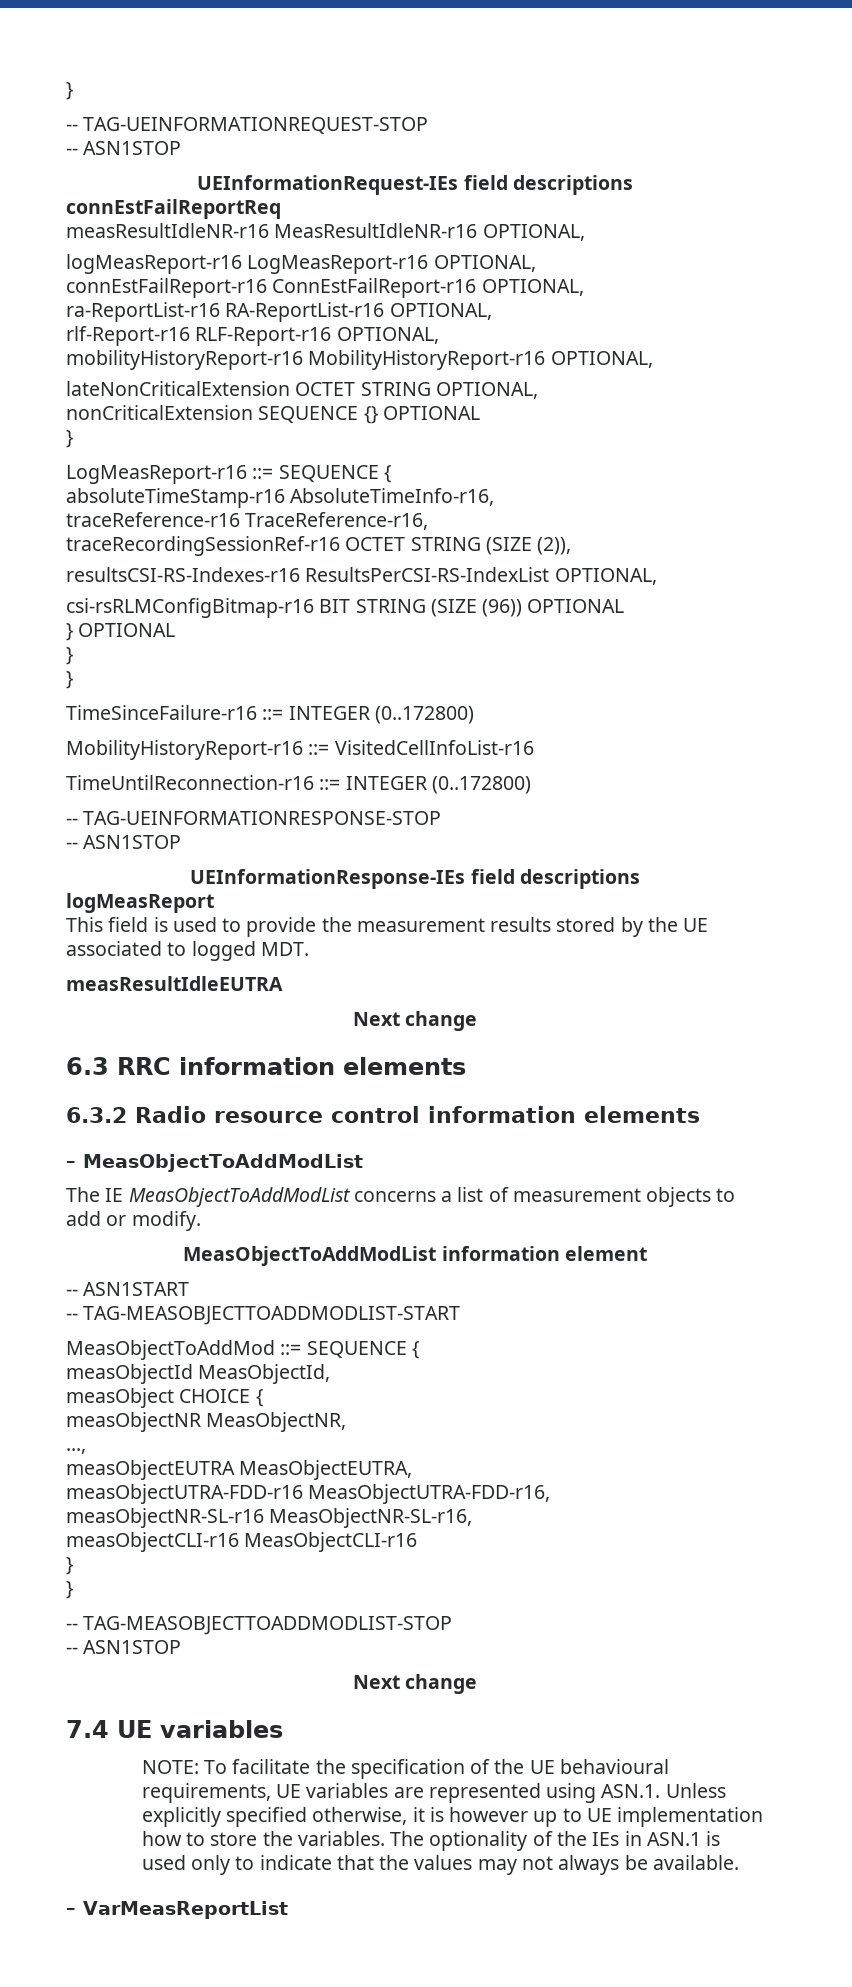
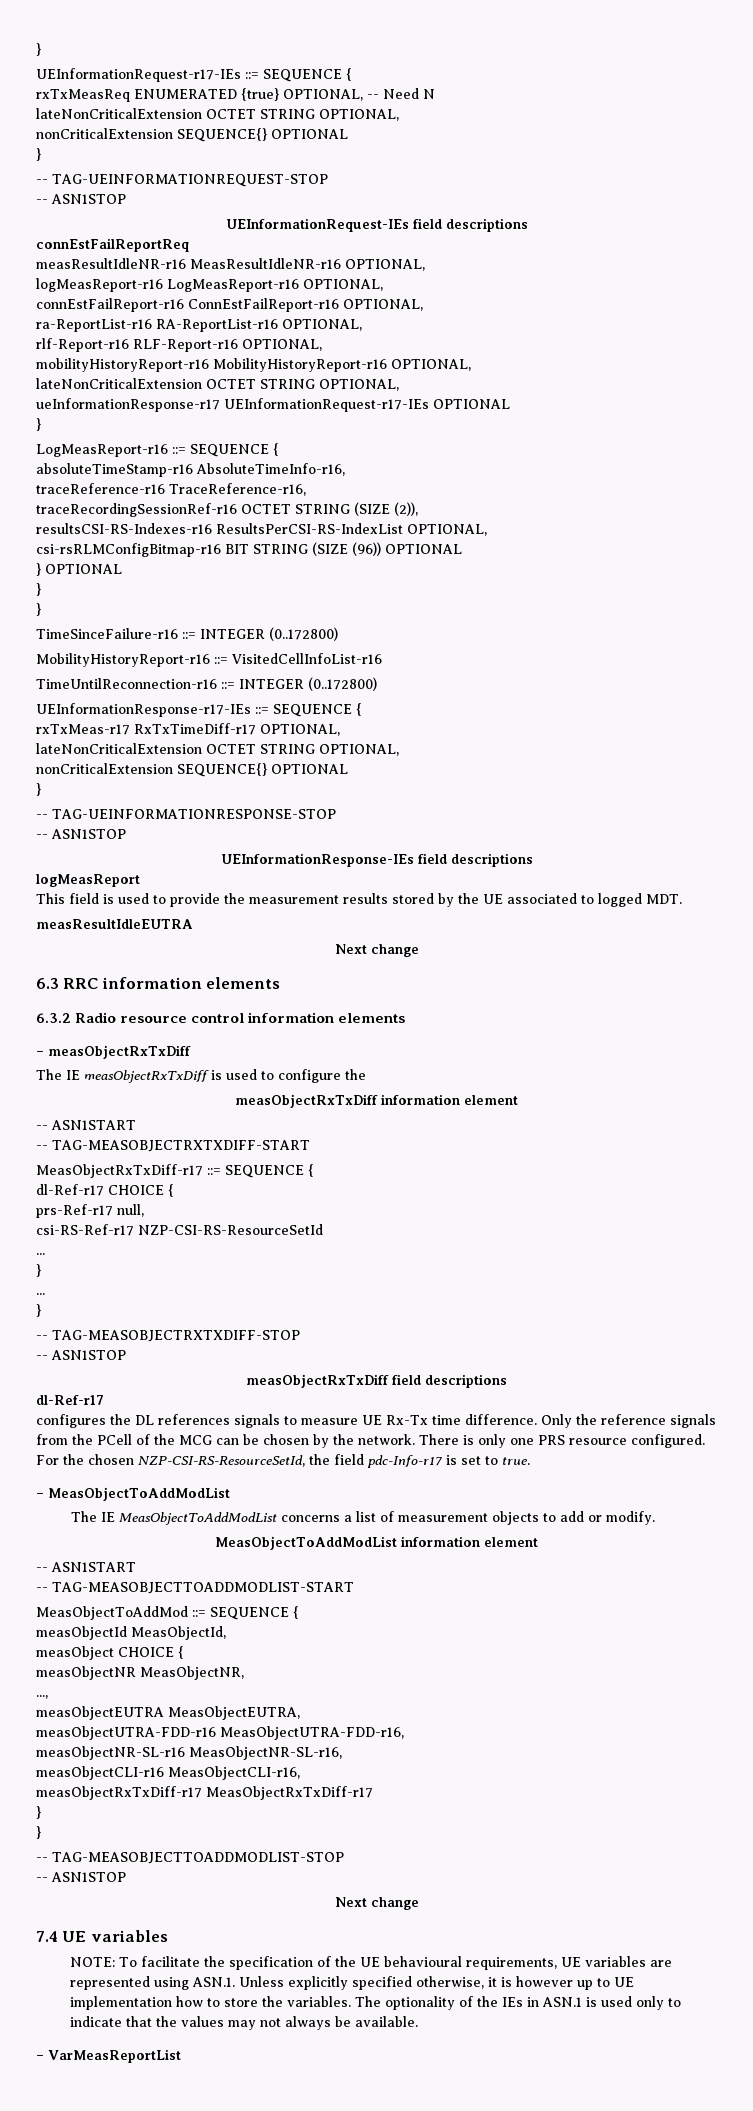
[66,82,73,100] } -> [36,43,41,56] [36,68,352,82] [36,88,435,102] [36,108,399,121] [36,128,348,142] [36,148,41,161] } // UEInformationRequest-r17-IEs ::= SEQUENCE { // rxTxMeasReq ENUMERATED {true} OPTIONAL, -- Need N // lateNonCriticalExtension OCTET STRING OPTIONAL, // nonCriticalExtension SEQUENCE{} OPTIONAL // }
[66,405,378,424] nonCriticalExtension SEQUENCE {} -> [36,398,429,412] ueInformationResponse-r17 UEInformationRequest-r17-IEs
(531, 785) none -> [36,703,362,717] [36,723,340,736] [36,743,399,756] [36,763,348,777] [36,783,41,796] // UEInformationResponse-r17-IEs ::= SEQUENCE { // rxTxMeas-r17 RxTxTimeDiff-r17 OPTIONAL, // lateNonCriticalExtension OCTET STRING OPTIONAL, // nonCriticalExtension SEQUENCE{} OPTIONAL // }
(700, 1114) none -> [36,1045,191,1059] [36,1069,366,1083] [235,1094,518,1108] [36,1120,136,1130] [36,1140,310,1152] [36,1164,314,1178] [36,1184,174,1197] [36,1204,144,1218] [36,1224,323,1236] [36,1253,45,1255] [36,1264,41,1277] [36,1293,45,1295] [36,1304,41,1317] [36,1330,300,1342] [36,1350,126,1360] [246,1374,507,1388] [36,1395,104,1405] [36,1414,716,1428] [36,1434,705,1448] [36,1454,530,1468] // – measObjectRxTxDiff // The IE measObjectRxTxDiff is used to configure the // measObjectRxTxDiff information element // -- ASN1START // -- TAG-MEASOBJECTRXTXDIFF-START // MeasObjectRxTxDiff-r17 ::= SEQUENCE { // dl-Ref-r17 CHOICE { // prs-Ref-r17 null, // csi-RS-Ref-r17 NZP-CSI-RS-ResourceSetId // ... // } // ... // } // -- TAG-MEASOBJECTRXTXDIFF-STOP // -- ASN1STOP // measObjectRxTxDiff field descriptions // dl-Ref-r17 // configures the DL references signals to measure UE Rx-Tx time difference. Only the reference signals from the PCell of the MCG can be chosen by the network. There is only one PRS resource configured. For the chosen NZP-CSI-RS-ResourceSetId, the field pdc-Info-r17 is set to true.
[244,1532,418,1552] MeasObjectCLI-r16 -> [168,1766,300,1780] [36,1786,373,1800] MeasObjectCLI-r16, // measObjectRxTxDiff-r17 MeasObjectRxTxDiff-r17

